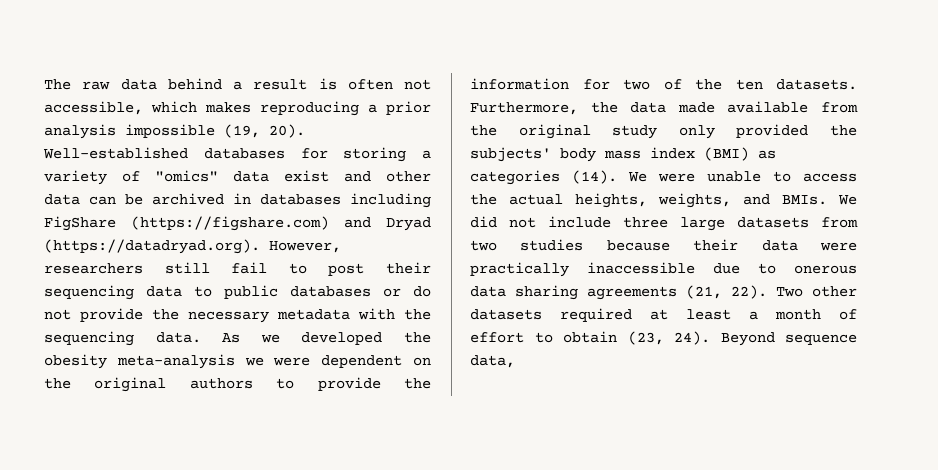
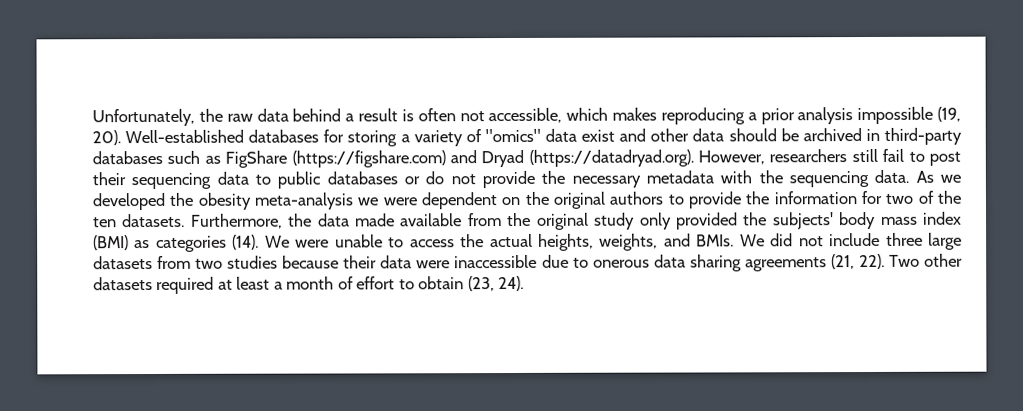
[44,79,71,90] The -> [92,108,223,127] Unfortunately, the
[89,196,116,205] can -> [728,128,777,142] should
[260,193,431,208] databases including -> [883,127,962,145] [92,150,221,165] third-party databases such as
[470,262,569,277] practically -> (451, 264) none
[720,332,857,346] [470,355,515,368] Beyond sequence data, -> (525, 283) none

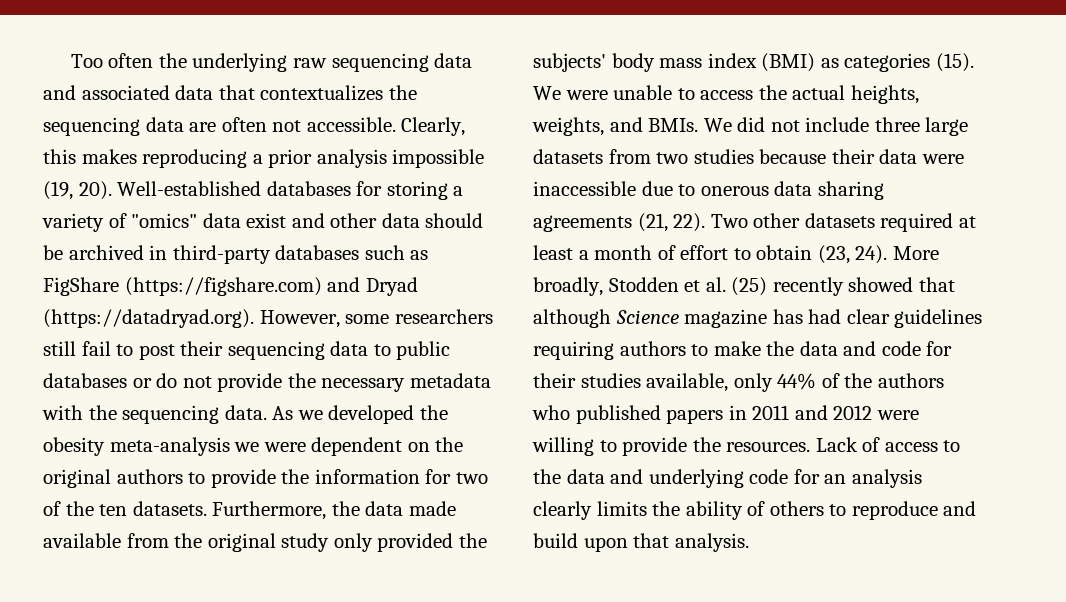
[92,107,609,127] Unfortunately, the raw data behind a result is often not accessible, which -> [70,53,473,72] [43,85,417,101] [43,117,466,136] [43,149,76,164] Too often the underlying raw sequencing data and associated data that contextualizes the sequencing data are often not accessible. Clearly, this
(766, 157) none -> [345,314,390,324] some
[232,234,260,250] (14). -> [935,53,974,72] (15).
(525, 283) none -> [892,246,939,260] [533,277,955,296] [533,309,983,328] [533,341,953,360] [533,373,944,392] [532,405,919,424] [532,437,961,456] [533,469,922,488] [533,501,977,520] [533,533,749,552] More broadly, Stodden et al. (25) recently showed that although Science magazine has had clear guidelines requiring authors to make the data and code for their studies available, only 44% of the authors who published papers in 2011 and 2012 were willing to provide the resources. Lack of access to the data and underlying code for an analysis clearly limits the ability of others to reproduce and build upon that analysis.

